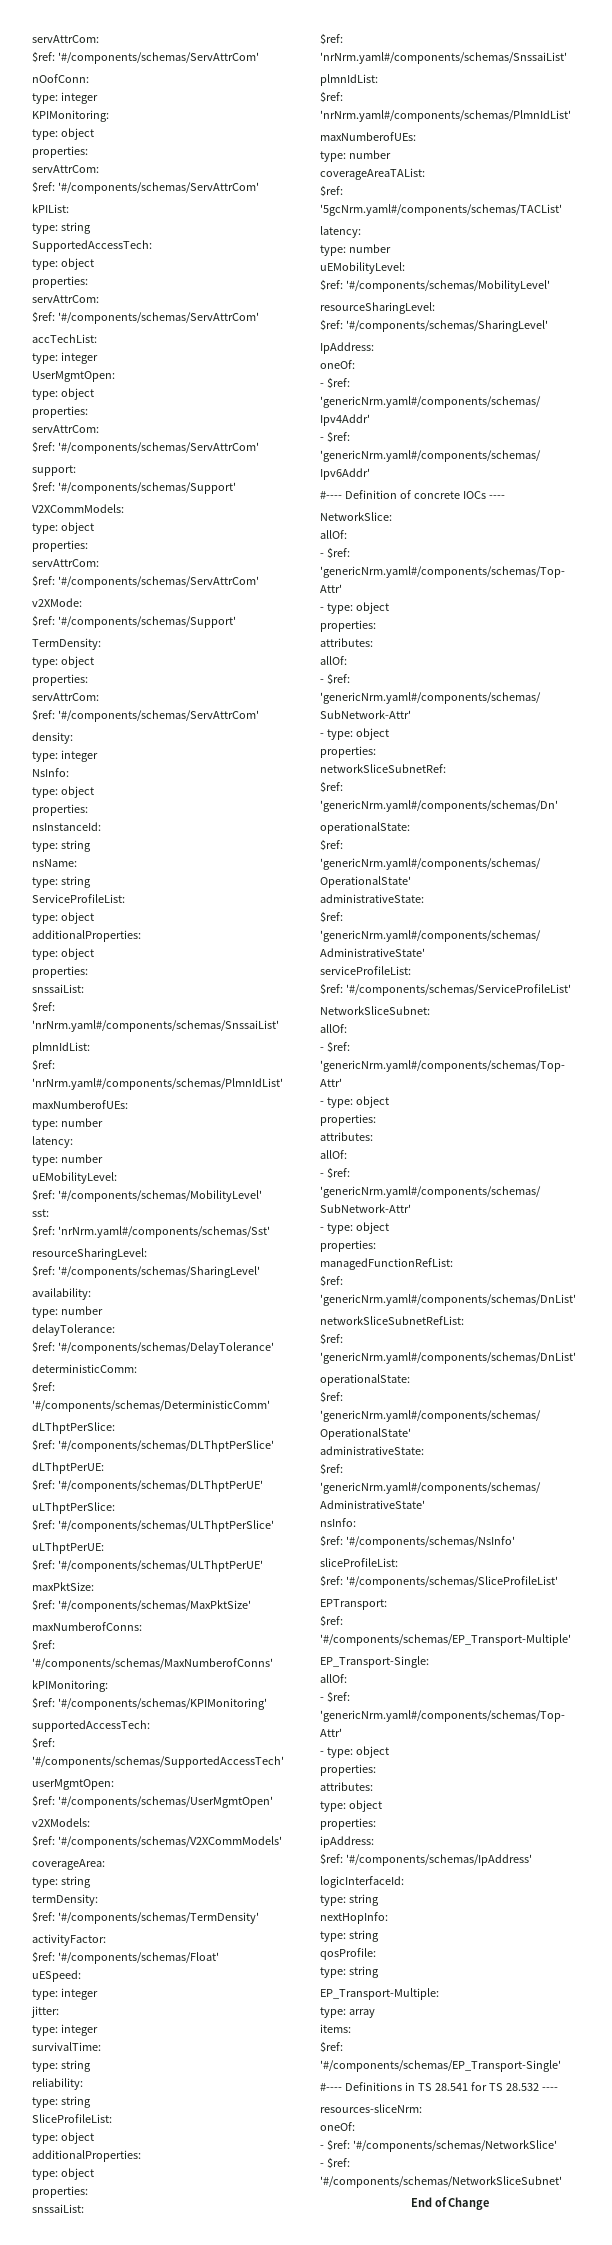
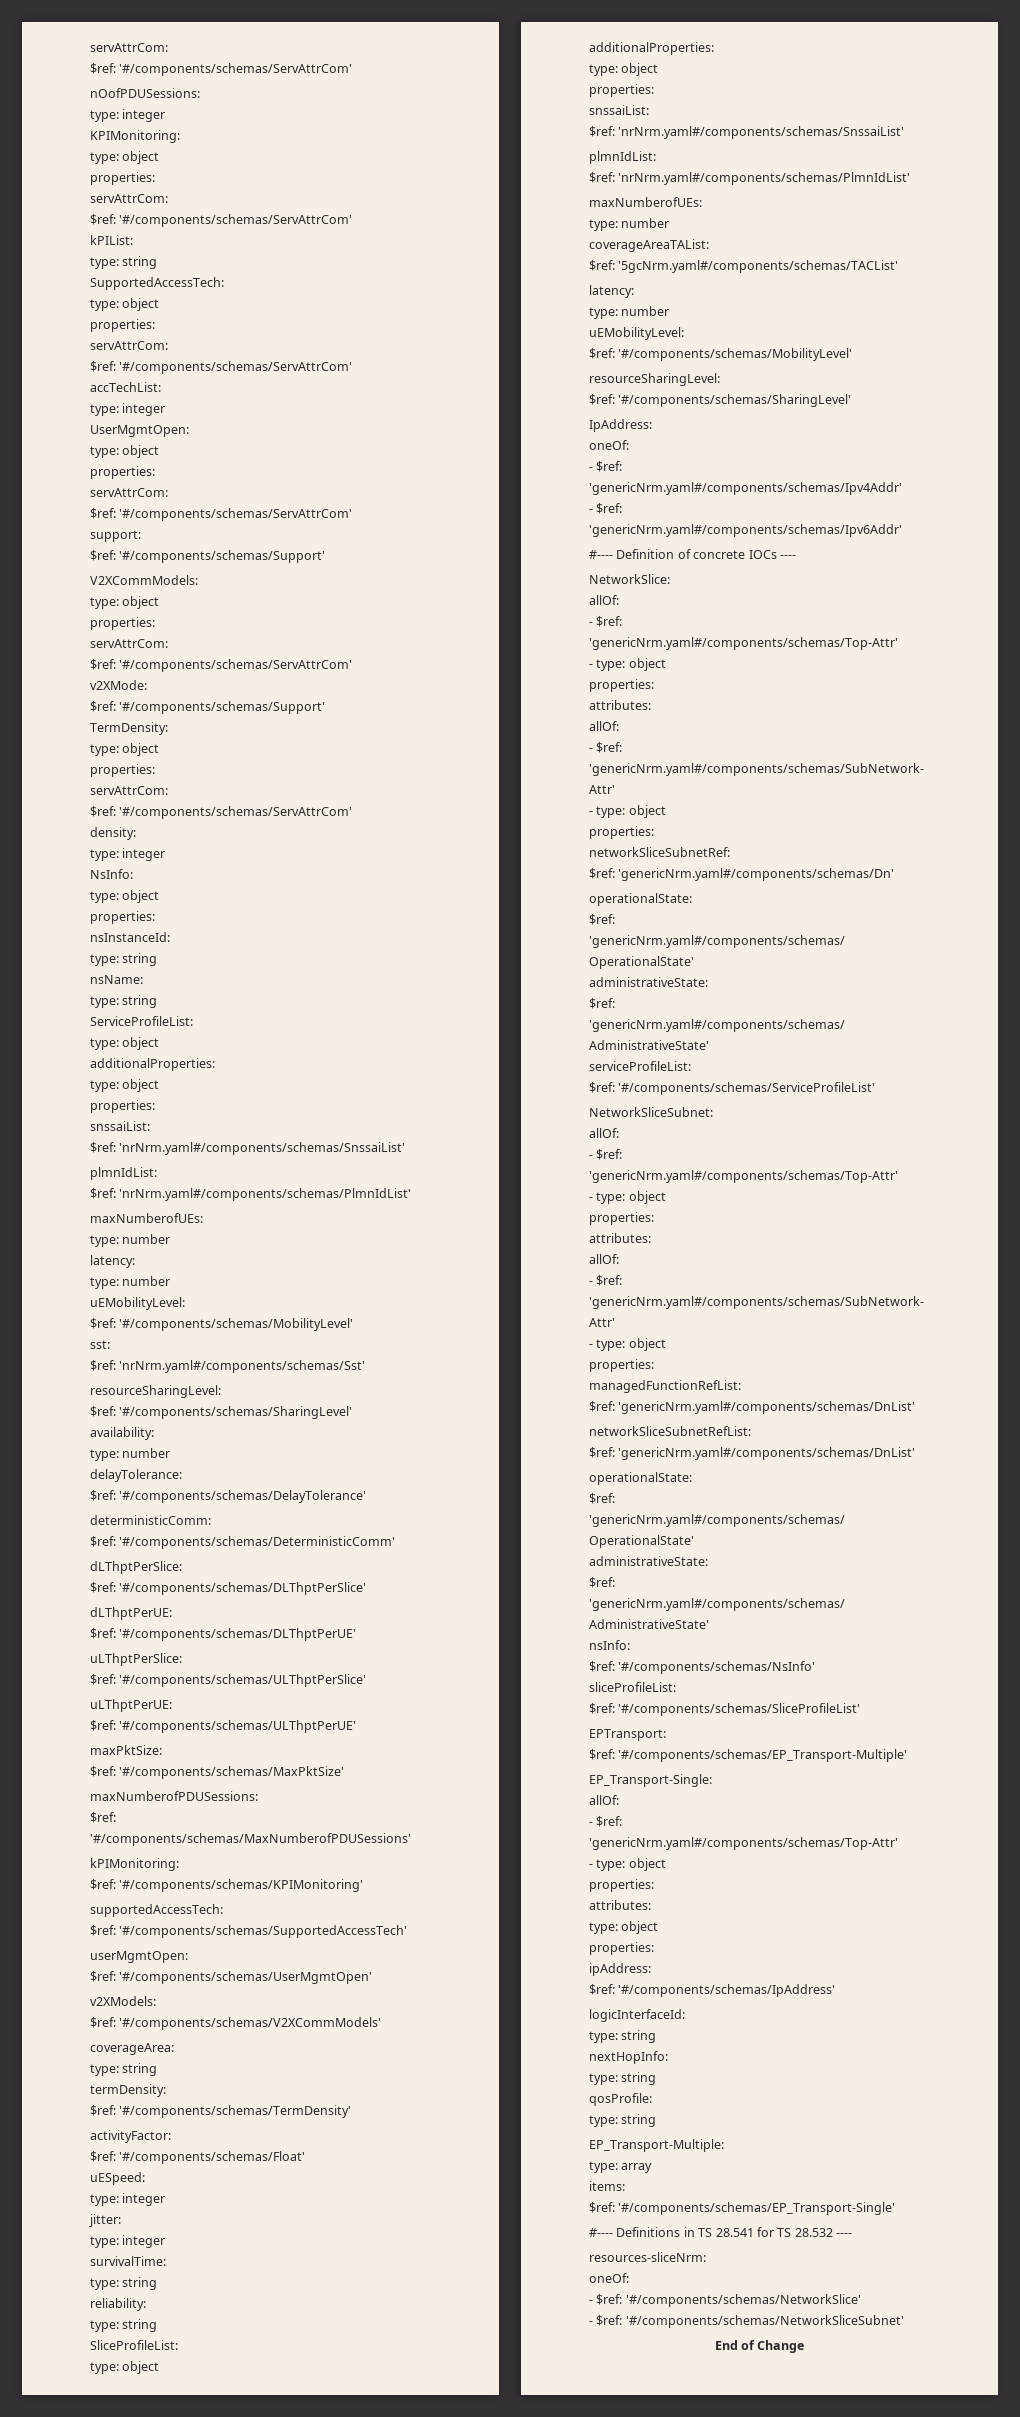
[32,35,99,43] [32,51,259,64] [32,74,89,83] servAttrCom: // $ref: '#/components/schemas/ServAttrCom' // nOofConn: -> [90,43,168,52] [90,63,353,76] [90,88,200,98] servAttrCom: // $ref: '#/components/schemas/ServAttrCom' // nOofPDUSessions:
[32,1622,142,1631] [32,1639,55,1651] [32,1658,273,1670] maxNumberofConns: // $ref: '#/components/schemas/MaxNumberofConns' -> [90,1791,258,1801] [90,1812,116,1823] [90,1833,411,1846] maxNumberofPDUSessions: // $ref: '#/components/schemas/MaxNumberofPDUSessions'

